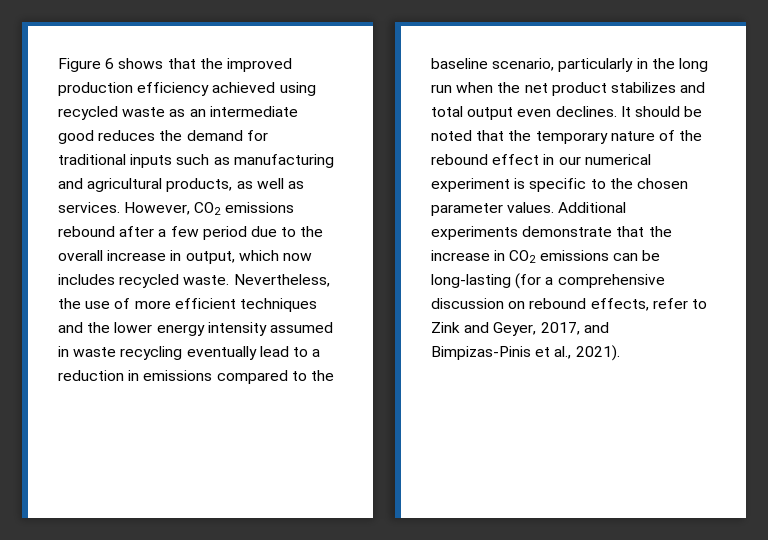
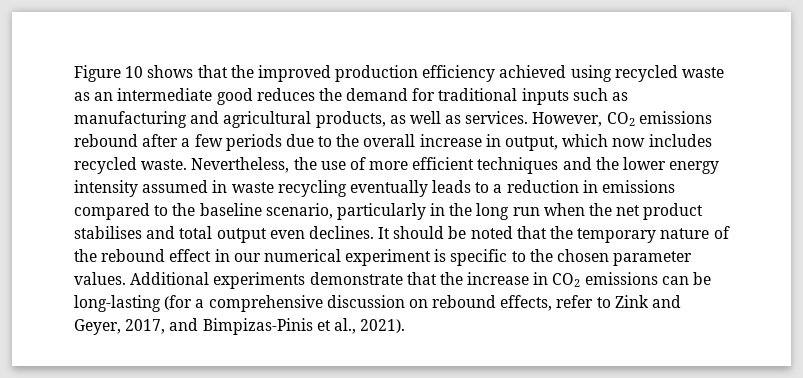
[105,58,115,69] 6 -> [125,66,144,78] 10
[202,226,247,240] period -> [225,134,282,151] periods
[259,346,289,357] lead -> [432,180,472,193] leads
[610,82,676,93] stabilizes -> [74,226,142,239] stabilises

